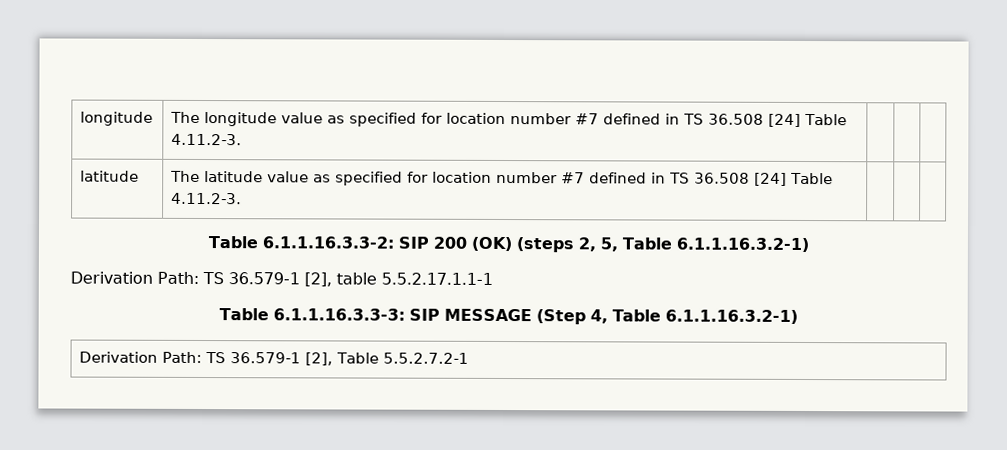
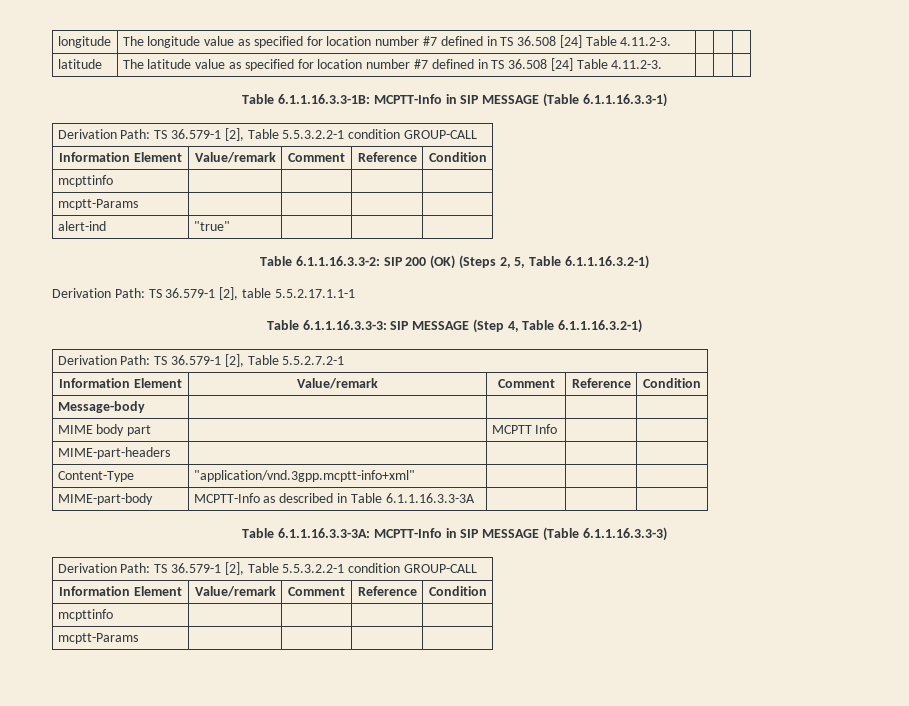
(243, 198) none -> [242,93,667,107] [57,128,477,141] [59,152,182,162] [194,152,276,163] [288,153,345,162] [357,152,417,162] [428,152,487,162] [57,175,113,187] [57,199,138,210] [57,221,106,231] [193,221,230,231] // Table 6.1.1.16.3.3-1B: MCPTT-Info in SIP MESSAGE (Table 6.1.1.16.3.3-1) // Derivation Path: TS 36.579-1 [2], Table 5.5.3.2.2-1 condition GROUP-CALL // Information Element | Value/remark | Comment | Reference | Condition // mcpttinfo | | | | // mcptt-Params | | | | // alert-ind | "true" | | |
[516,237,574,253] (steps -> [458,255,496,269] (Steps
(470, 358) none -> [59,378,182,388] [297,378,378,389] [497,379,555,388] [571,378,631,388] [643,378,701,388] [57,401,145,413] [57,424,152,436] [491,424,558,434] [57,447,170,459] [57,471,134,482] [193,470,415,482] [57,493,153,505] [193,493,475,503] [242,527,667,541] [57,562,477,575] [59,586,182,596] [194,586,276,597] [288,587,345,596] [357,586,417,596] [428,586,487,596] [57,609,113,621] [57,633,138,644] // Information Element | Value/remark | Comment | Reference | Condition // Message-body | | | | // MIME body part | | MCPTT Info | | // MIME-part-headers | | | | // Content-Type | "application/vnd.3gpp.mcptt-info+xml" | | | // MIME-part-body | MCPTT-Info as described in Table 6.1.1.16.3.3-3A | | | // Table 6.1.1.16.3.3-3A: MCPTT-Info in SIP MESSAGE (Table 6.1.1.16.3.3-3) // Derivation Path: TS 36.579-1 [2], Table 5.5.3.2.2-1 condition GROUP-CALL // Information Element | Value/remark | Comment | Reference | Condition // mcpttinfo | | | | // mcptt-Params | | | |

